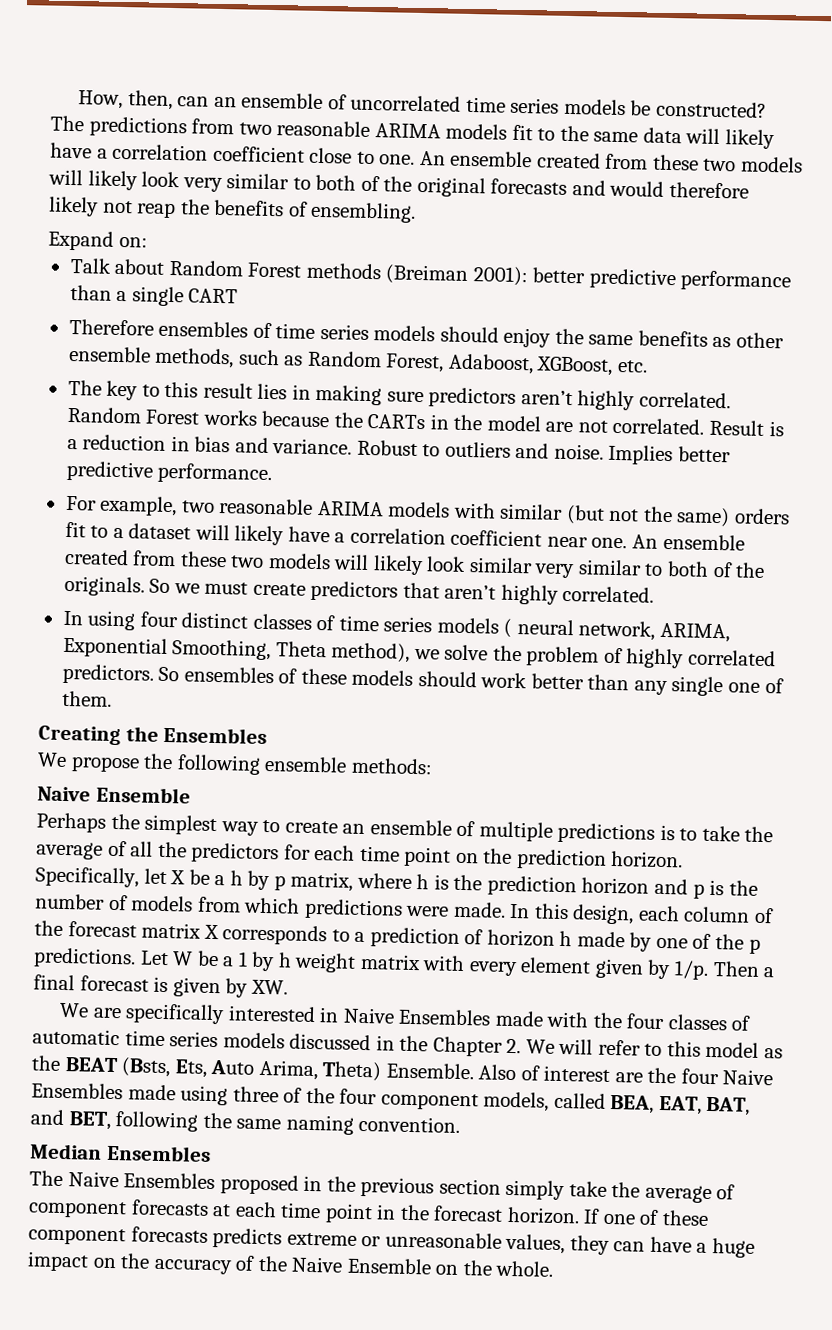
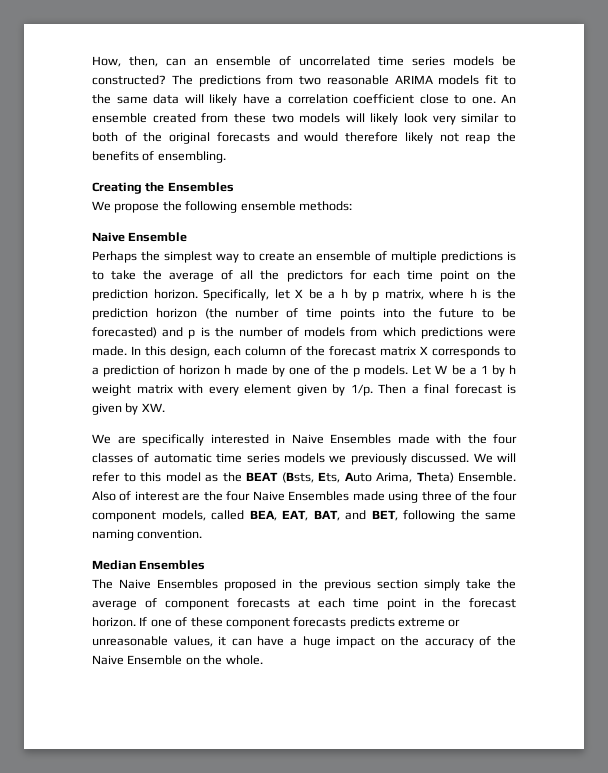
[48,230,148,251] [69,257,792,292] [69,284,239,307] [68,318,784,349] [68,345,648,376] [67,379,731,411] [66,406,784,437] [66,434,731,466] [65,460,273,485] [65,495,790,528] [64,521,745,551] [63,548,766,579] [63,575,655,605] [62,610,730,643] [62,636,776,669] [61,663,784,697] [61,690,112,707] // Expand on: // Talk about Random Forest methods (Breiman 2001): better predictive performance than a single CART // Therefore ensembles of time series models should enjoy the same benefits as other ensemble methods, such as Random Forest, Adaboost, XGBoost, etc. // The key to this result lies in making sure predictors aren’t highly correlated. Random Forest works because the CARTs in the model are not correlated. Result is a reduction in bias and variance. Robust to outliers and noise. Implies better predictive performance. // For example, two reasonable ARIMA models with similar (but not the same) orders fit to a dataset will likely have a correlation coefficient near one. An ensemble created from these two models will likely look similar very similar to both of the originals. So we must create predictors that aren’t highly correlated. // In using four distinct classes of time series models ( neural network, ARIMA, Exponential Smoothing, Theta method), we solve the problem of highly correlated predictors. So ensembles of these models should work better than any single one of them. -> (226, 157) none
(650, 886) none -> [204,308,516,320] [92,327,157,338] (the number of time points into the future to be forecasted)
[33,947,136,969] predictions. -> [364,365,409,375] models.
[289,1033,522,1057] discussed in the Chapter 2. -> [329,453,470,465] we previously discussed.
[569,1235,610,1255] they -> [218,636,227,646] it

